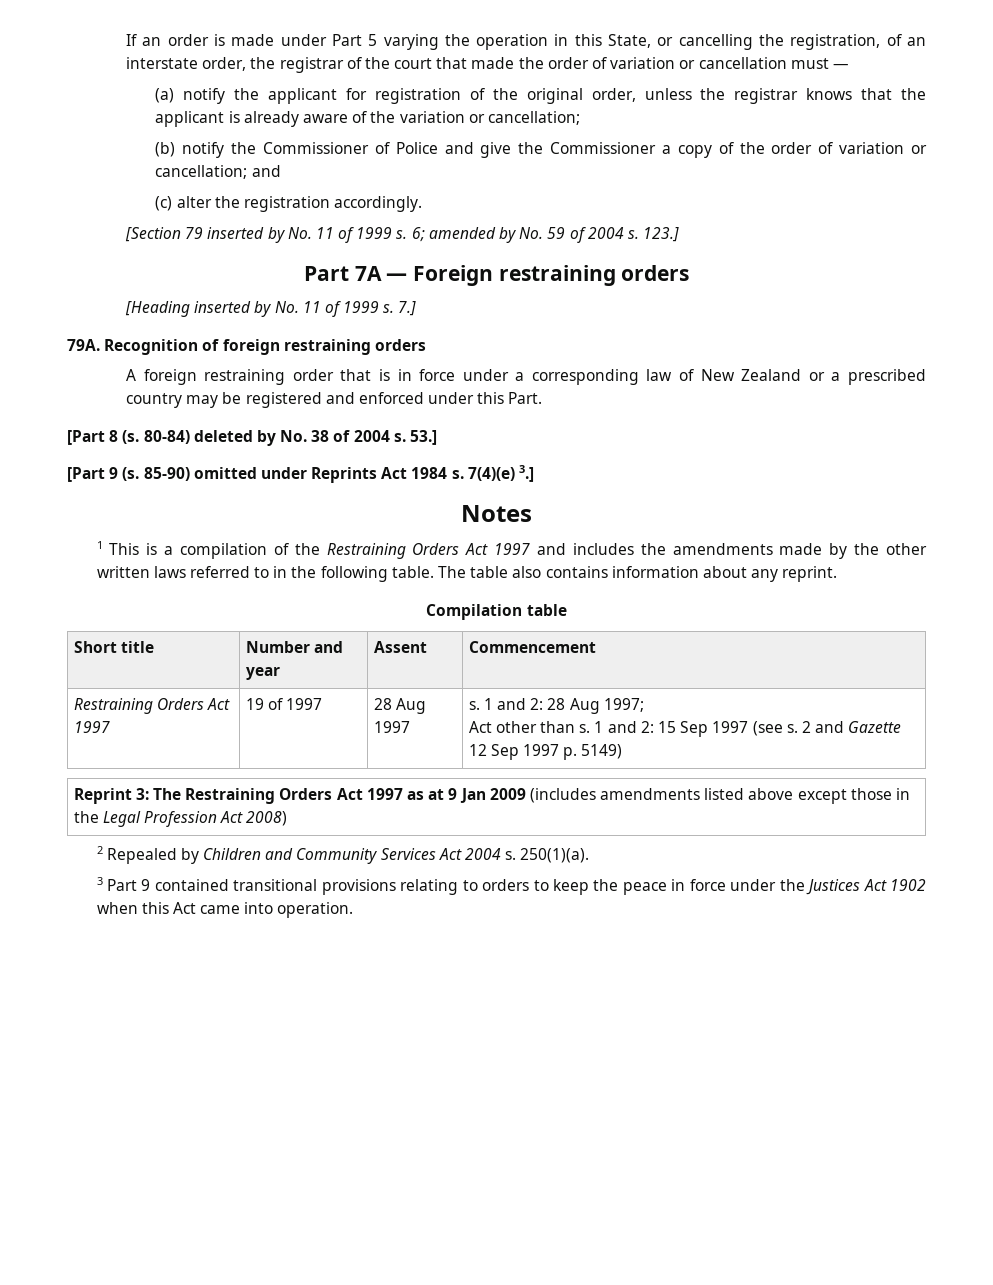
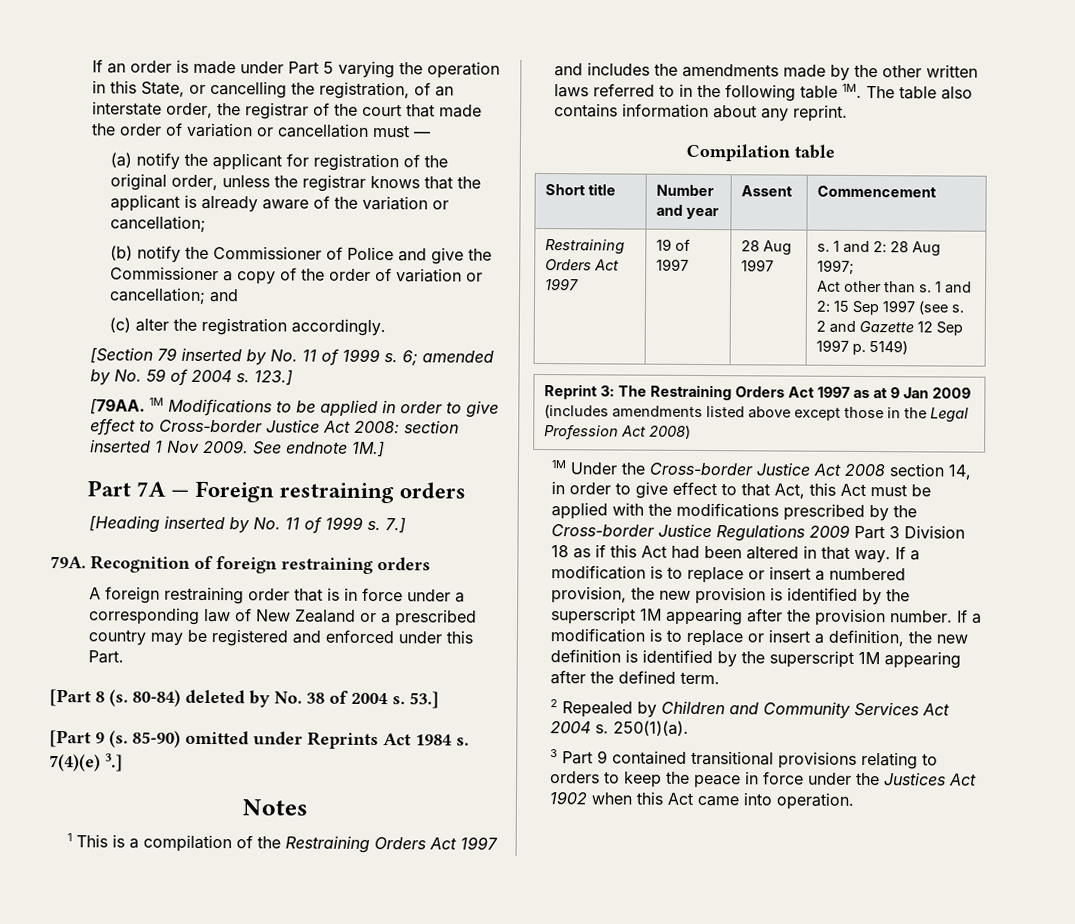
(680, 234) none -> [89,397,499,418] [89,418,459,436] [89,439,385,458] // [79AA. 1M Modifications to be applied in order to give effect to Cross-border Justice Act 2008: section inserted 1 Nov 2009. See endnote 1M.]
[391,566,434,578] table. -> [800,83,863,99] table 1M.
(288, 818) none -> [551,460,972,480] [551,481,932,499] [551,502,918,522] [551,523,966,542] [551,544,921,564] [551,565,907,584] [551,586,911,606] [551,607,983,627] [550,628,969,647] [550,649,962,669] [550,670,721,685] // 1M Under the Cross-border Justice Act 2008 section 14, in order to give effect to that Act, this Act must be applied with the modifications prescribed by the Cross-border Justice Regulations 2009 Part 3 Division 18 as if this Act had been altered in that way. If a modification is to replace or insert a numbered provision, the new provision is identified by the superscript 1M appearing after the provision number. If a modification is to replace or insert a definition, the new definition is identified by the superscript 1M appearing after the defined term.

